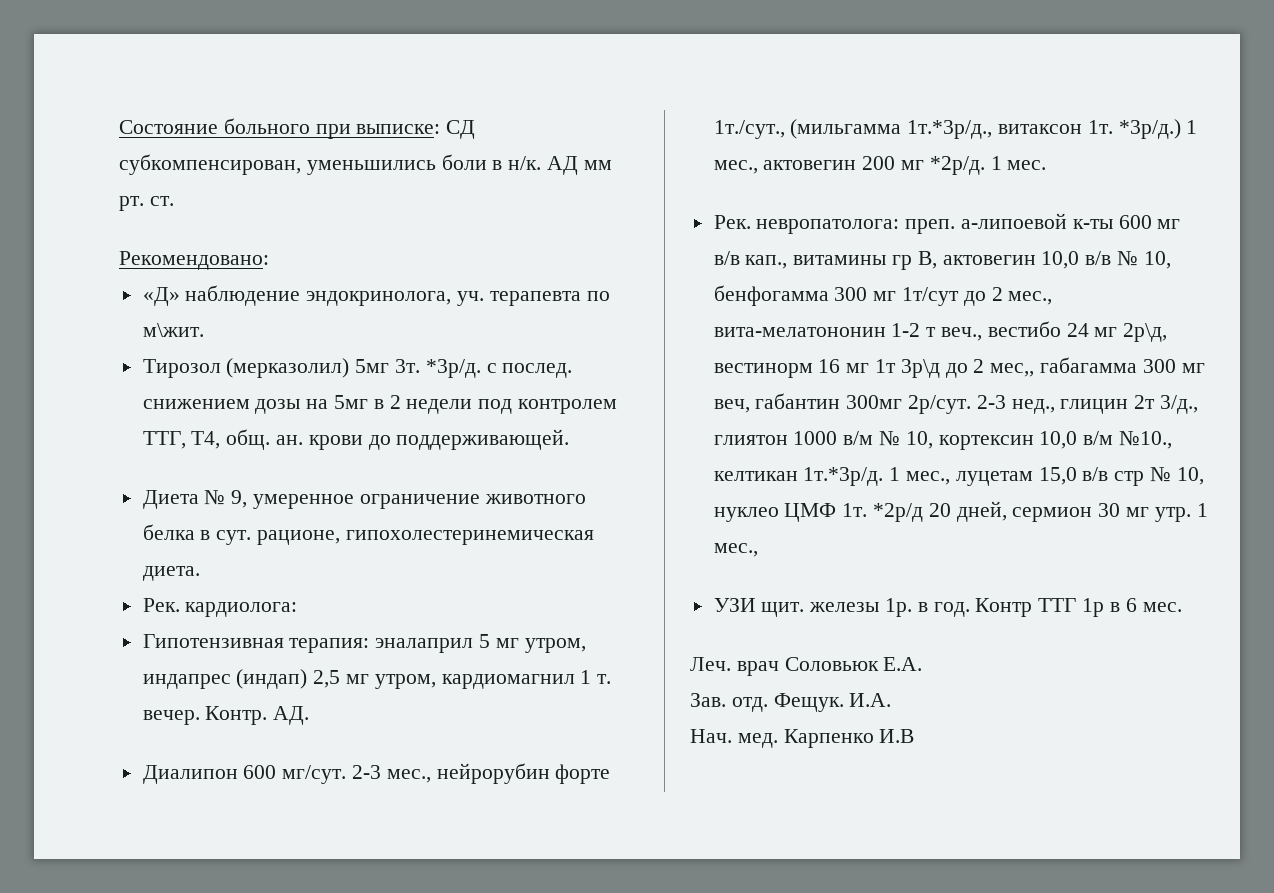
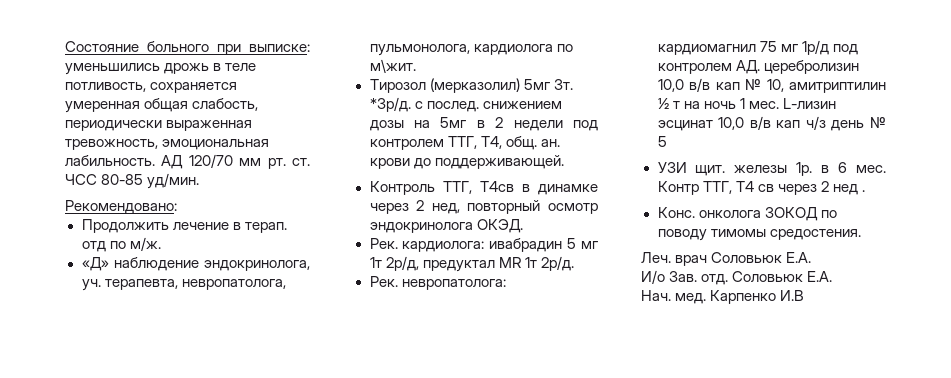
[446,120,476,139] [119,154,612,175] [119,196,174,211] [119,251,269,270] СД субкомпенсирован, уменьшились боли в н/к. АД мм рт. ст. // Рекомендовано: -> [65,63,257,75] [65,82,238,93] [65,98,259,113] [65,120,253,131] [65,139,270,150] [65,154,310,169] [65,173,200,189] [65,200,177,214] [81,219,287,233] [81,237,161,252] уменьшились дрожь в теле потливость, сохраняется умеренная общая слабость, периодически выраженная тревожность, эмоциональная лабильность. АД 120/70 мм рт. ст. ЧСС 80-85 уд/мин. // Рекомендовано: // Продолжить лечение в терап. отд по м/ж.
[489,291,581,306] терапевта -> [104,279,286,290] [369,44,553,56] терапевта, невропатолога, пульмонолога, кардиолога
[142,490,586,509] [142,524,594,545] [142,566,200,581] [142,598,298,617] [142,634,586,653] [142,669,612,689] [142,706,310,725] [142,763,611,784] [713,119,1198,139] [713,156,1047,175] [713,213,1181,234] [713,251,1171,270] [713,285,1053,306] [713,321,1168,342] [713,357,1205,378] [713,393,1199,414] [713,431,1173,450] [713,467,1204,486] [713,501,1208,522] [713,543,758,557] Диета № 9, умеренное ограничение животного белка в сут. рационе, гипохолестеринемическая диета. // Рек. кардиолога: // Гипотензивная терапия: эналаприл 5 мг утром, индапрес (индап) 2,5 мг утром, кардиомагнил 1 т. вечер. Контр. АД. // Диалипон 600 мг/сут. 2-3 мес., нейрорубин форте 1т./сут., (мильгамма 1т.*3р/д., витаксон 1т. *3р/д.) 1 мес., актовегин 200 мг *2р/д. 1 мес. // Рек. невропатолога: преп. а-липоевой к-ты 600 мг в/в кап., витамины гр В, актовегин 10,0 в/в № 10, бенфогамма 300 мг 1т/сут до 2 мес., вита-мелатононин 1-2 т веч., вестибо 24 мг 2р\д, вестинорм 16 мг 1т 3р\д до 2 мес,, габагамма 300 мг веч, габантин 300мг 2р/сут. 2-3 нед., глицин 2т 3/д., глиятон 1000 в/м № 10, кортексин 10,0 в/м №10., келтикан 1т.*3р/д. 1 мес., луцетам 15,0 в/в стр № 10, нуклео ЦМФ 1т. *2р/д 20 дней, сермион 30 мг утр. 1 мес., -> [369,181,598,195] [369,200,598,214] [369,219,523,233] [369,238,598,252] [369,256,574,272] [369,276,506,290] [657,40,858,55] [657,60,859,74] [657,78,886,93] [657,98,836,109] [657,116,886,131] [657,136,667,147] Контроль ТТГ, Т4св в динамке через 2 нед, повторный осмотр эндокринолога ОКЭД. // Рек. кардиолога: ивабрадин 5 мг 1т 2р/д, предуктал MR 1т 2р/д. // Рек. невропатолога: кардиомагнил 75 мг 1р/д под контролем АД. церебролизин 10,0 в/в кап № 10, амитриптилин ½ т на ночь 1 мес. L-лизин эсцинат 10,0 в/в кап ч/з день № 5
[933,598,1182,617] год. Контр ТТГ 1р в 6 мес. -> [838,162,886,173] [657,181,865,195] [657,207,837,221] [657,229,861,241] 6 мес. Контр ТТГ, Т4 св через 2 нед . // Конс. онколога ЗОКОД по поводу тимомы средостения.
(923, 664) none -> [641,270,665,284] И/о
[773,693,892,712] Фещук. И.А. -> [732,271,833,282] Соловьюк Е.А.

